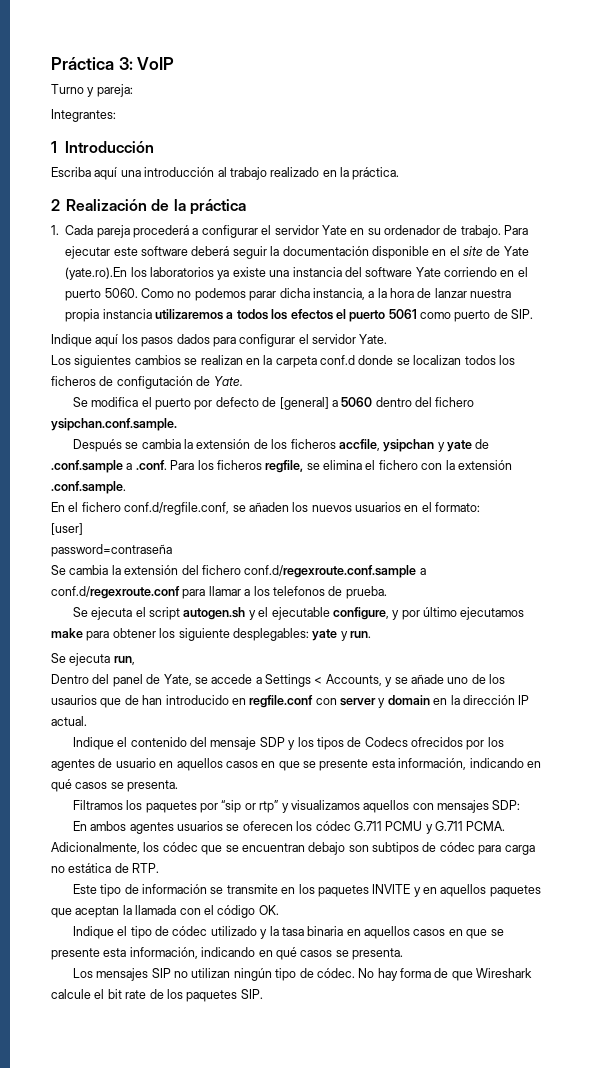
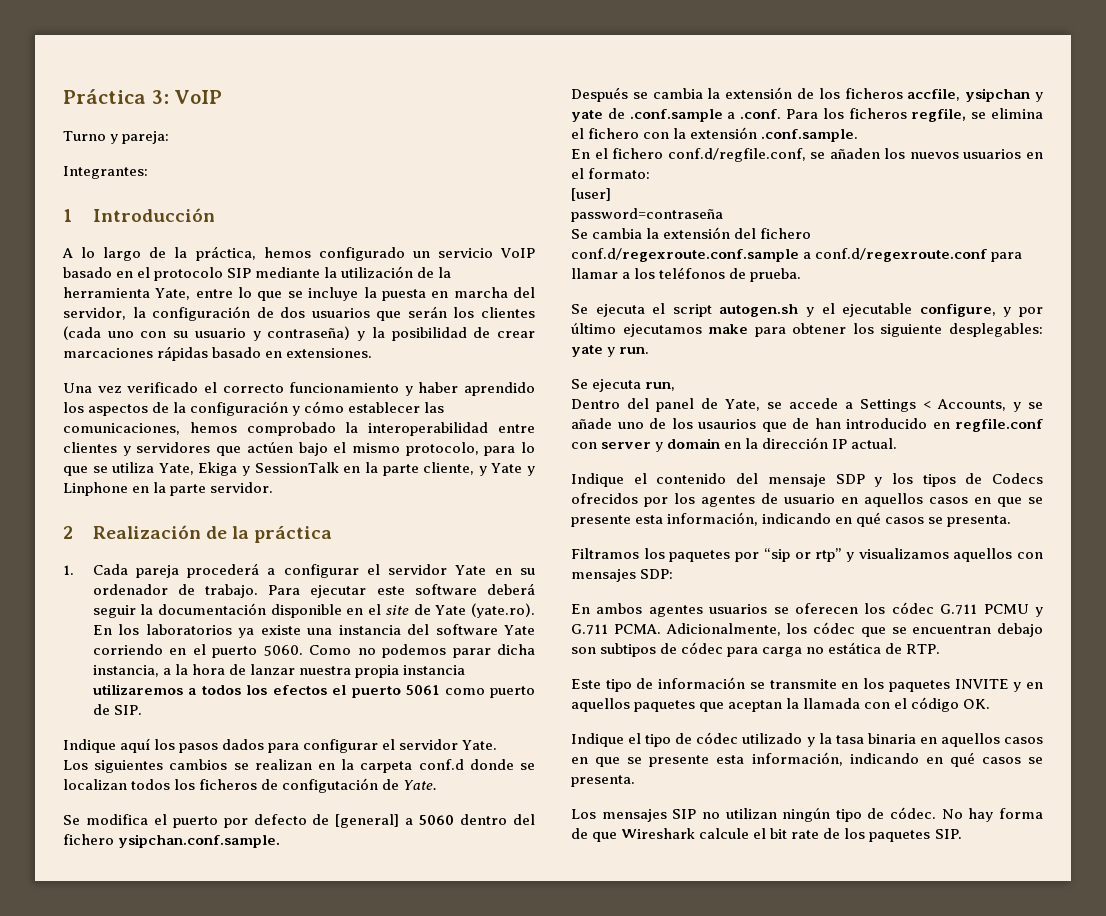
[51,167,400,180] Escriba aquí una introducción al trabajo realizado en la práctica. -> [62,246,535,261] [63,266,452,281] [63,287,535,301] [63,306,535,321] [63,326,535,341] [63,346,373,361] [63,382,535,396] [63,401,445,416] [63,422,535,436] [63,442,535,456] [63,462,535,476] [63,482,274,496] A lo largo de la práctica, hemos configurado un servicio VoIP basado en el protocolo SIP mediante la utilización de la herramienta Yate, entre lo que se incluye la puesta en marcha del servidor, la configuración de dos usuarios que serán los clientes (cada uno con su usuario y contraseña) y la posibilidad de crear marcaciones rápidas basado en extensiones. // Una vez verificado el correcto funcionamiento y haber aprendido los aspectos de la configuración y cómo establecer las comunicaciones, hemos comprobado la interoperabilidad entre clientes y servidores que actúen bajo el mismo protocolo, para lo que se utiliza Yate, Ekiga y SessionTalk en la parte cliente, y Yate y Linphone en la parte servidor.
[65,267,128,280] (yate.ro).En -> [471,603,536,618] [92,625,112,635] (yate.ro). En
[272,586,325,596] telefonos -> [659,267,726,279] teléfonos

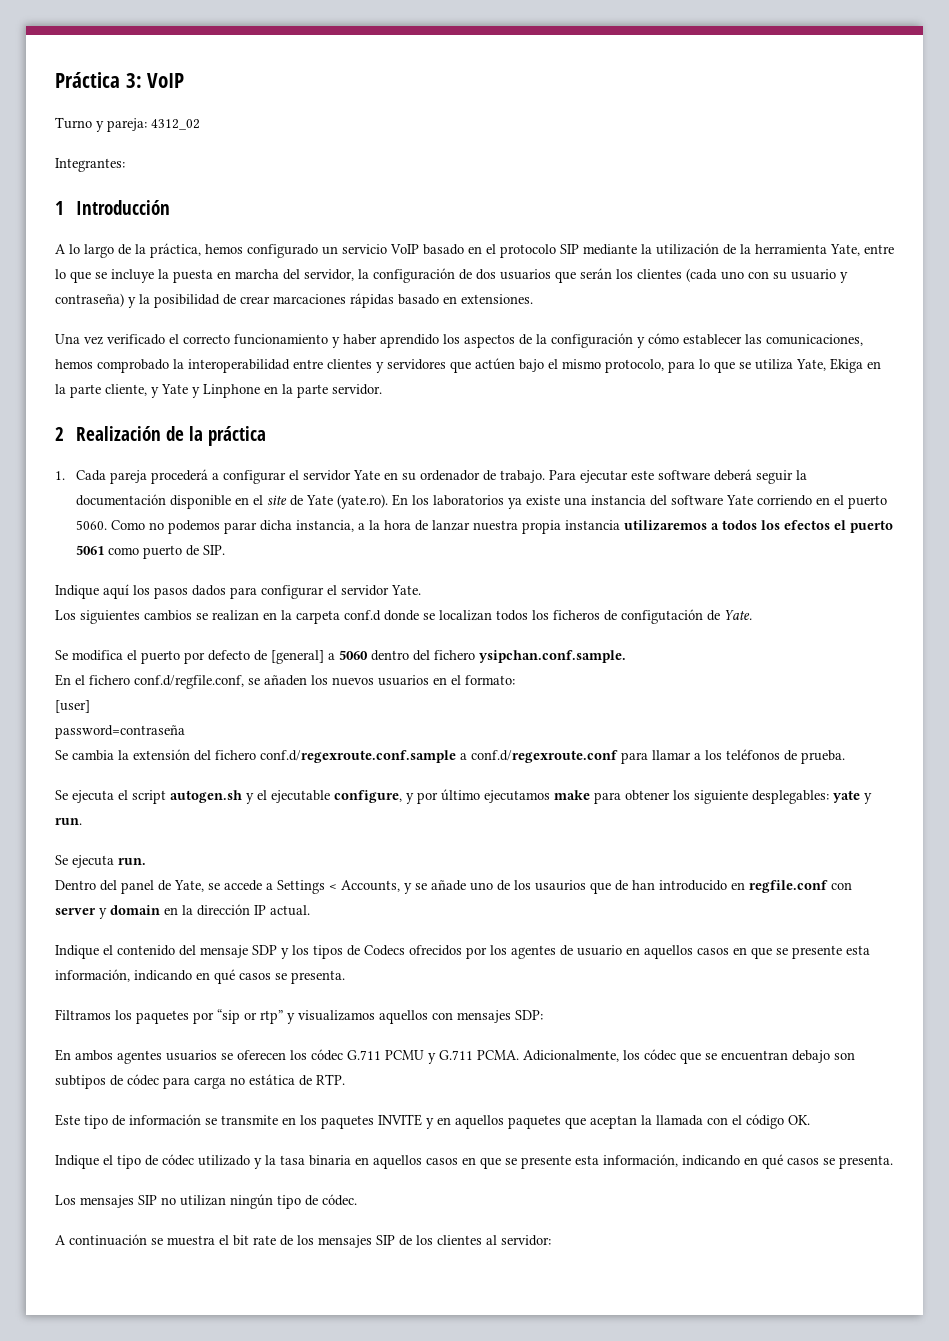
(170, 137) none -> [151,119,200,130] 4312_02
[242,462,339,476] y SessionTalk -> (863, 365) none
[571,87,1043,102] [571,108,1043,122] [571,127,859,142] // Después se cambia la extensión de los ficheros accfile, ysipchan y yate de .conf.sample a .conf. Para los ficheros regfile, se elimina el fichero con la extensión .conf.sample. -> (626, 656) none
[645,382,676,391] run, -> [118,858,146,865] run.
[941,808,1043,822] [571,828,750,842] No hay forma de que Wireshark calcule -> [55,1234,215,1246] // A continuación se muestra
[869,829,963,842] paquetes SIP. -> [318,1235,551,1248] mensajes SIP de los clientes al servidor:

